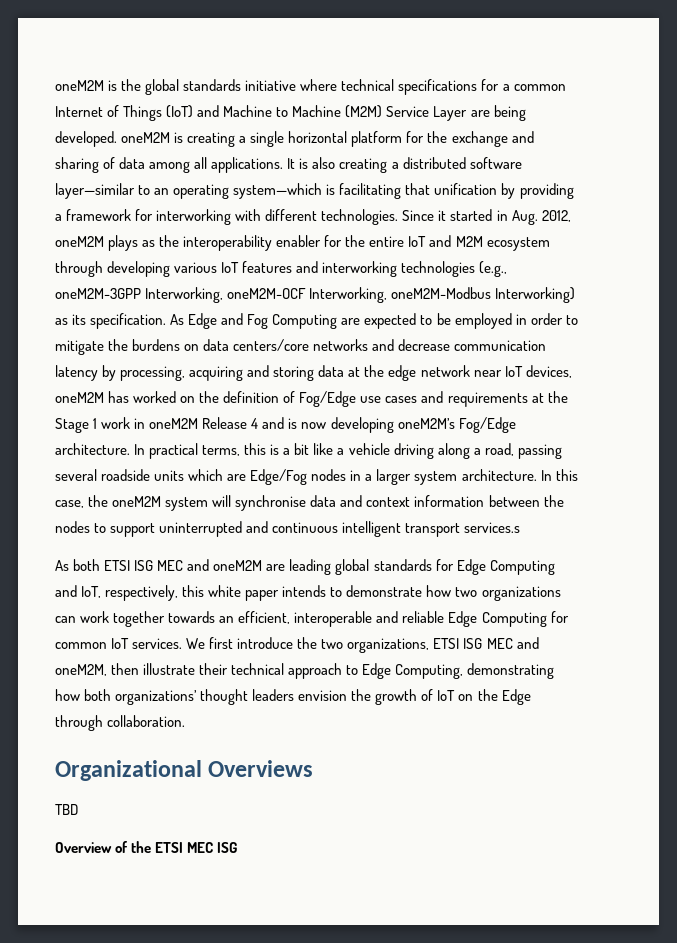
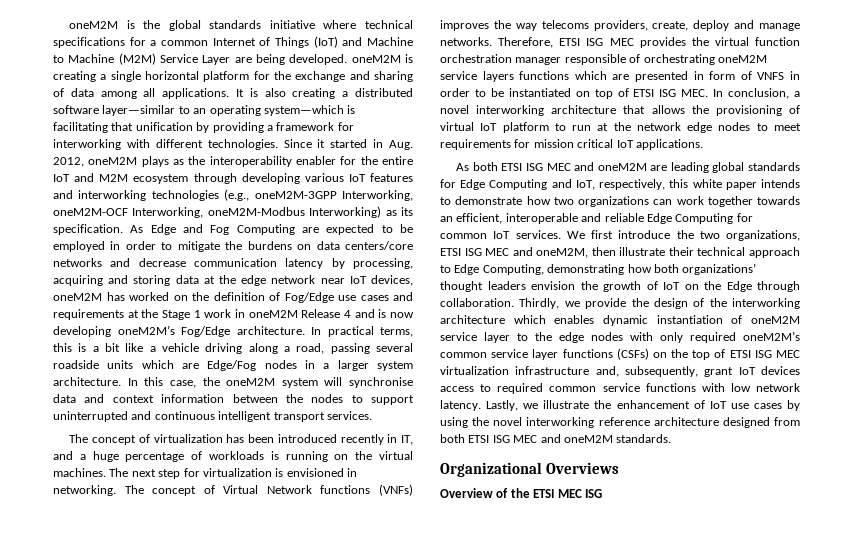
[464,522,521,533] services.s -> [326,411,372,420] [69,434,413,445] [53,451,414,462] [53,468,357,479] [53,484,413,496] [440,20,800,31] [440,37,800,48] [440,54,767,65] [440,71,800,82] [440,88,800,99] [440,105,800,116] [440,122,801,133] [440,139,703,150] services. // The concept of virtualization has been introduced recently in IT, and a huge percentage of workloads is running on the virtual machines. The next step for virtualization is envisioned in networking. The concept of Virtual Network functions (VNFs) improves the way telecoms providers, create, deploy and manage networks. Therefore, ETSI ISG MEC provides the virtual function orchestration manager responsible of orchestrating oneM2M service layers functions which are presented in form of VNFS in order to be instantiated on top of ETSI ISG MEC. In conclusion, a novel interworking architecture that allows the provisioning of virtual IoT platform to run at the network edge nodes to meet requirements for mission critical IoT applications.
(186, 721) none -> [519,298,800,309] [440,315,800,326] [440,331,800,343] [440,348,800,360] [440,366,800,377] [440,383,800,394] [440,400,800,411] [440,417,800,428] [440,434,672,443] Thirdly, we provide the design of the interworking architecture which enables dynamic instantiation of oneM2M service layer to the edge nodes with only required oneM2M’s common service layer functions (CSFs) on the top of ETSI ISG MEC virtualization infrastructure and, subsequently, grant IoT devices access to required common service functions with low network latency. Lastly, we illustrate the enhancement of IoT use cases by using the novel interworking reference architecture designed from both ETSI ISG MEC and oneM2M standards.
[55,804,78,815] // TBD -> (620, 468) none

